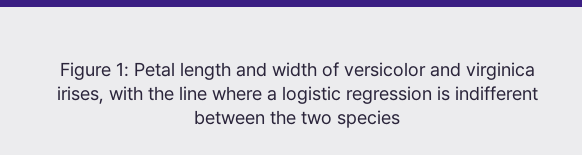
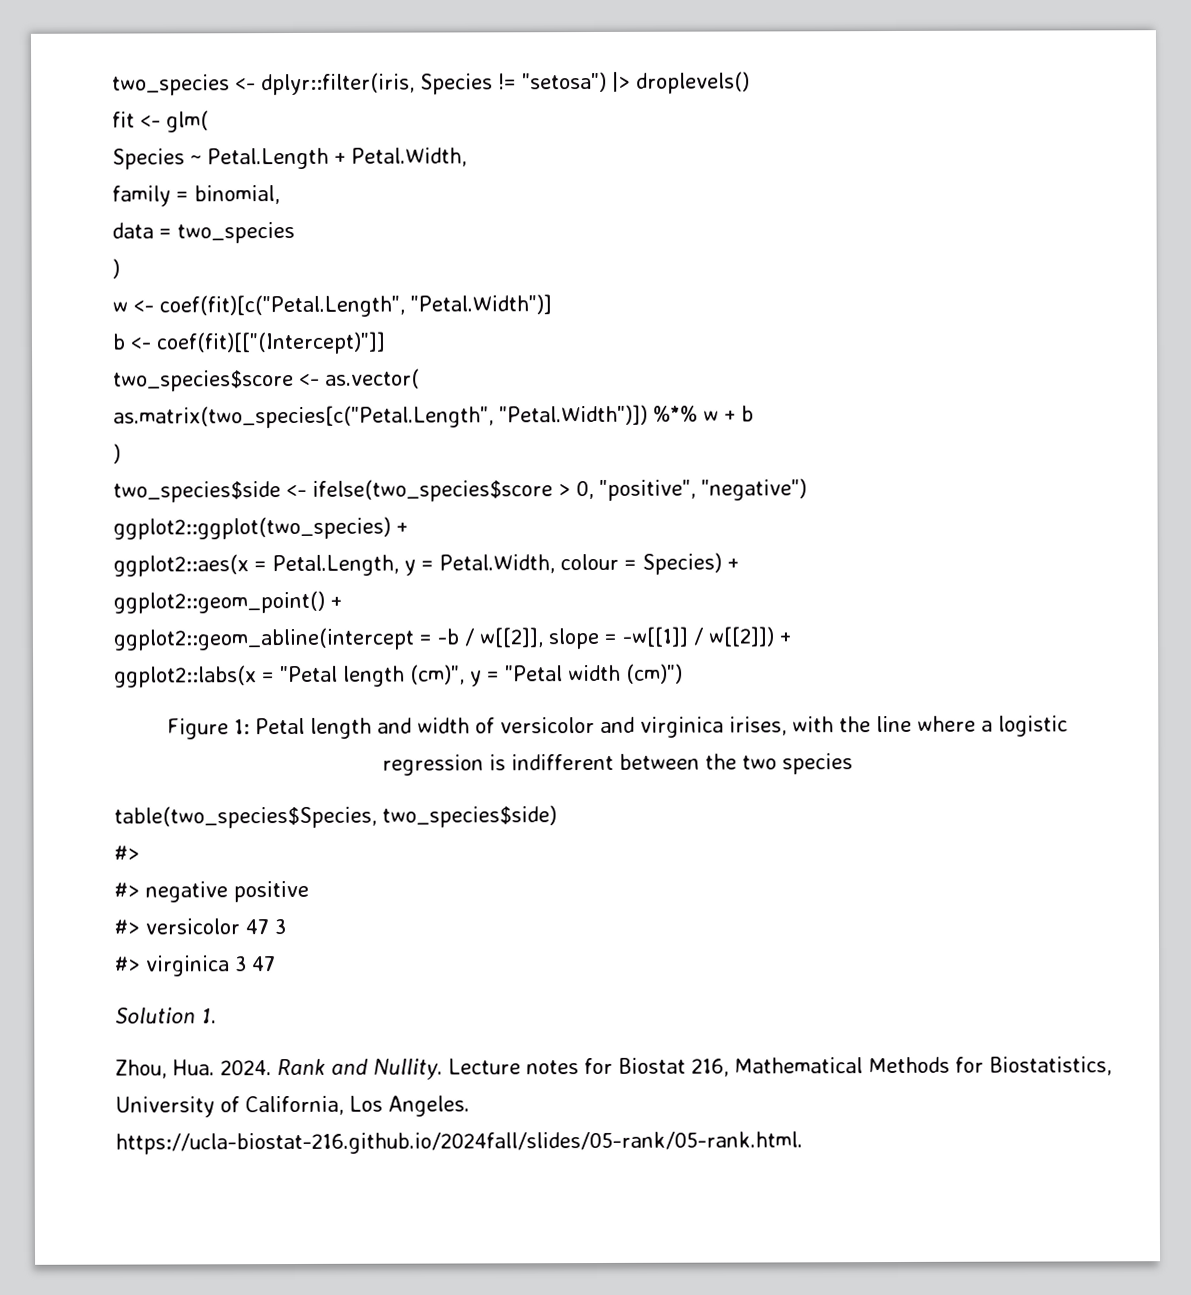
(59, 71) none -> [112,71,750,96] [112,110,209,133] [112,147,467,170] [112,185,280,207] [112,221,295,244] [112,258,120,279] [112,294,552,318] [112,331,386,355] [113,368,420,392] [113,404,754,429] [113,443,121,464] [113,478,807,503] [113,516,408,540] [113,552,739,577] [113,590,342,614] [113,626,791,651] [114,663,683,688] two_species <- dplyr::filter(iris, Species != "setosa") |> droplevels() // fit <- glm( // Species ~ Petal.Length + Petal.Width, // family = binomial, // data = two_species // ) // w <- coef(fit)[c("Petal.Length", "Petal.Width")] // b <- coef(fit)[["(Intercept)"]] // two_species$score <- as.vector( // as.matrix(two_species[c("Petal.Length", "Petal.Width")]) %*% w + b // ) // two_species$side <- ifelse(two_species$score > 0, "positive", "negative") // ggplot2::ggplot(two_species) + // ggplot2::aes(x = Petal.Length, y = Petal.Width, colour = Species) + // ggplot2::geom_point() + // ggplot2::geom_abline(intercept = -b / w[[2]], slope = -w[[1]] / w[[2]]) + // ggplot2::labs(x = "Petal length (cm)", y = "Petal width (cm)") //
(400, 119) none -> [114,805,557,829] [114,845,140,861] [114,880,309,903] [114,918,286,935] [115,955,276,977] [115,1007,217,1024] [115,1056,1112,1080] [115,1095,470,1118] [115,1131,803,1155] // table(two_species$Species, two_species$side) // #> // #> negative positive // #> versicolor 47 3 // #> virginica 3 47 // Solution 1. // Zhou, Hua. 2024. Rank and Nullity. Lecture notes for Biostat 216, Mathematical Methods for Biostatistics, University of California, Los Angeles. https://ucla-biostat-216.github.io/2024fall/slides/05-rank/05-rank.html.

